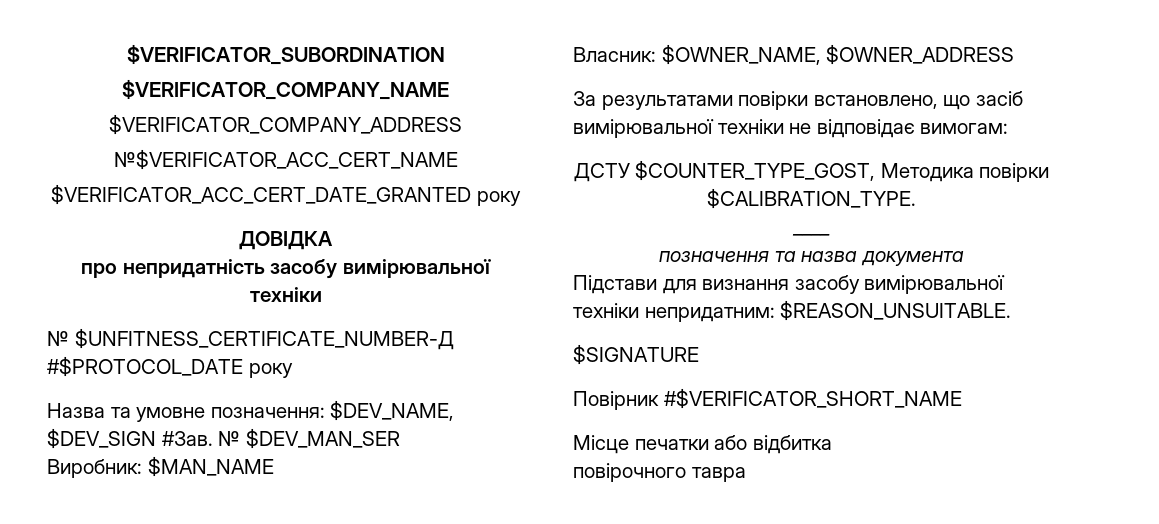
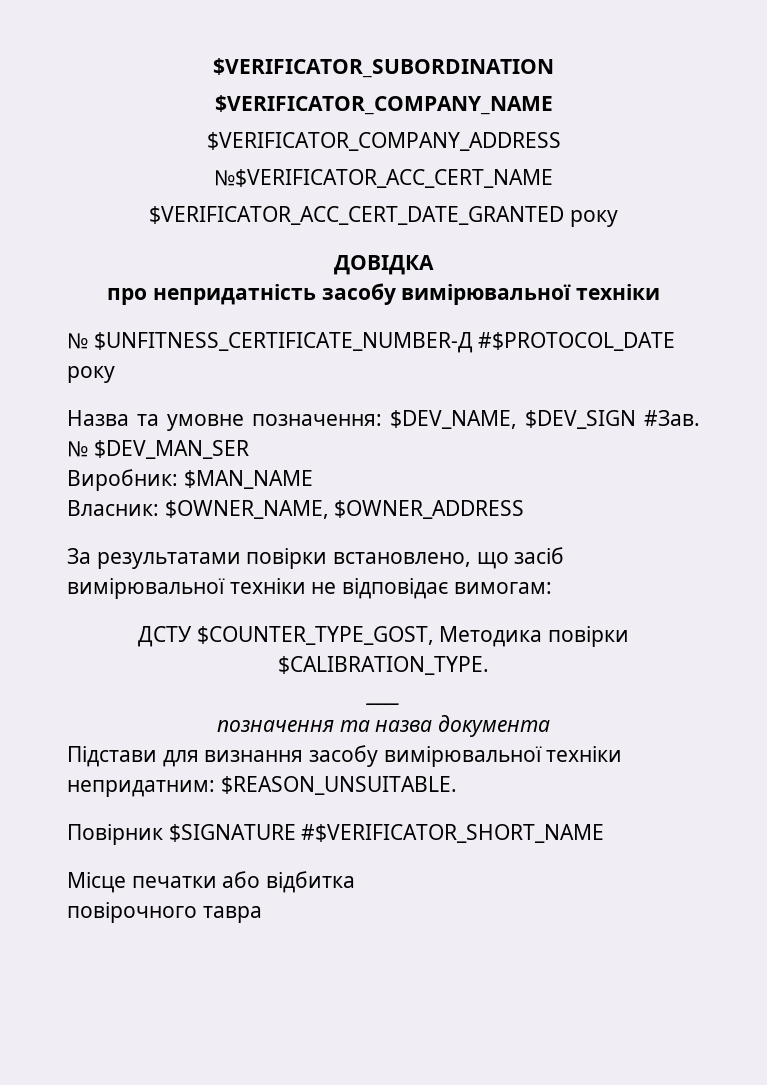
(1012, 310) none -> [67,824,163,845] Повірник
[573,391,659,410] // Повірник -> (296, 833) none

